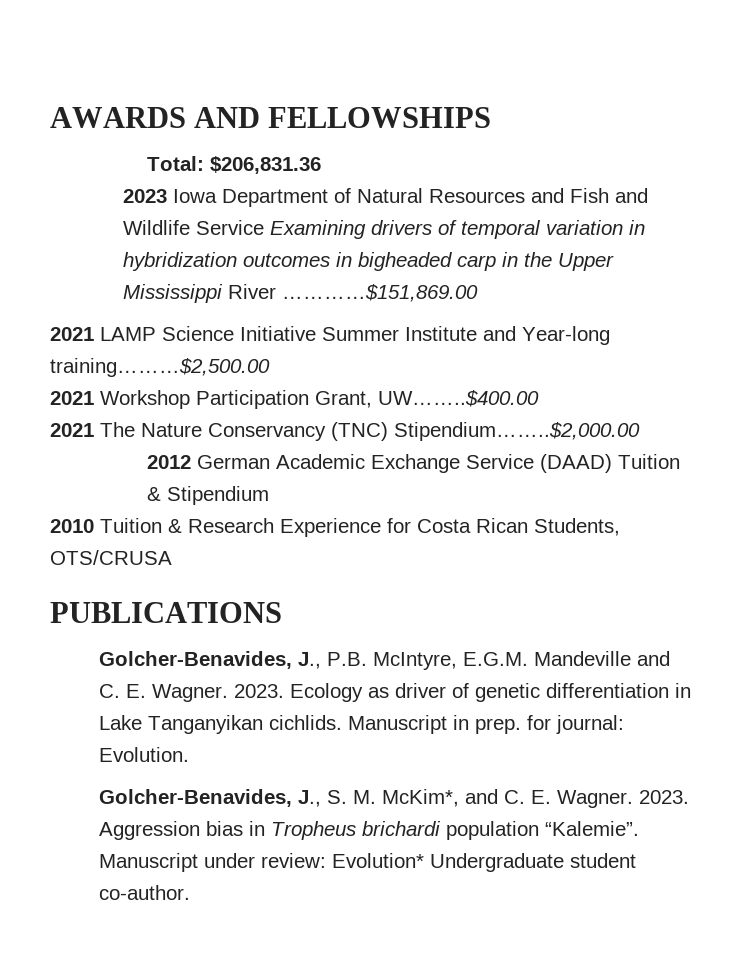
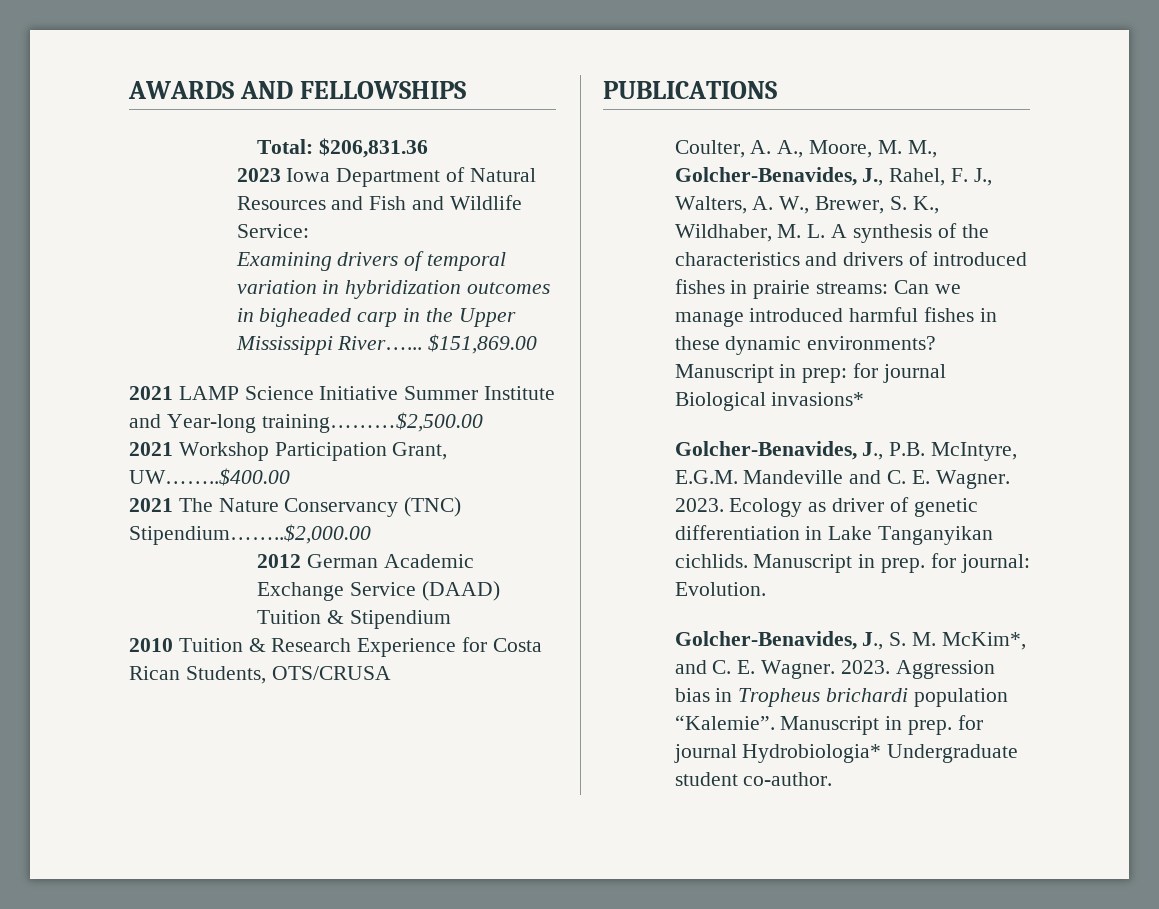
[196,220,265,235] Service -> [236,224,309,238] Service: //
[228,284,479,302] River …………$151,869.00 -> [337,334,538,354] River…... $151,869.00
(282, 612) none -> [674,140,937,158] [674,167,992,186] [674,196,939,214] [674,223,989,243] [674,251,1027,266] [674,279,961,299] [674,307,997,327] [674,336,937,355] [674,363,946,383] [674,392,865,411] // Coulter, A. A., Moore, M. M., Golcher-Benavides, J., Rahel, F. J., Walters, A. W., Brewer, S. K., Wildhaber, M. L. A synthesis of the characteristics and drivers of introduced fishes in prairie streams: Can we manage introduced harmful fishes in these dynamic environments? Manuscript in prep: for journal Biological invasions*
[203,853,424,868] under review: Evolution* -> [885,715,983,735] [673,744,882,763] in prep. for journal Hydrobiologia*

